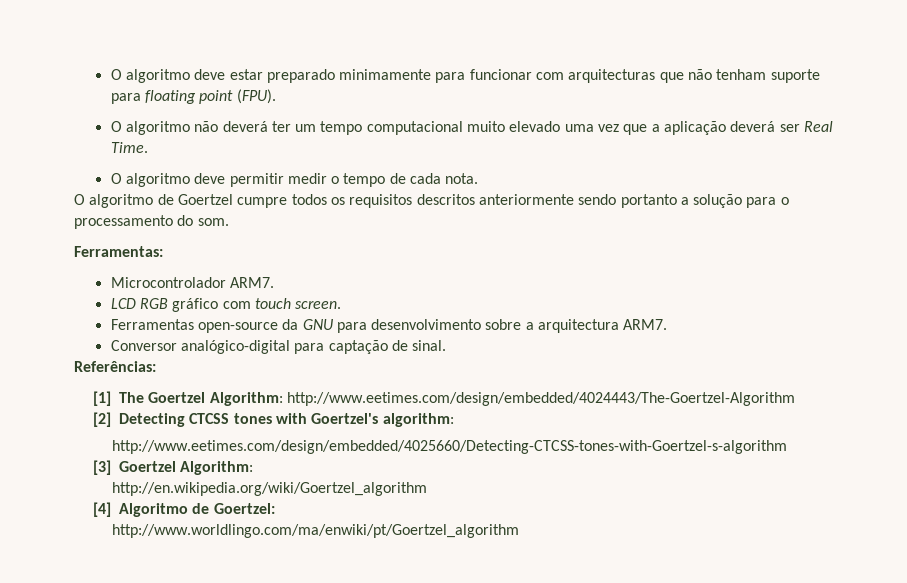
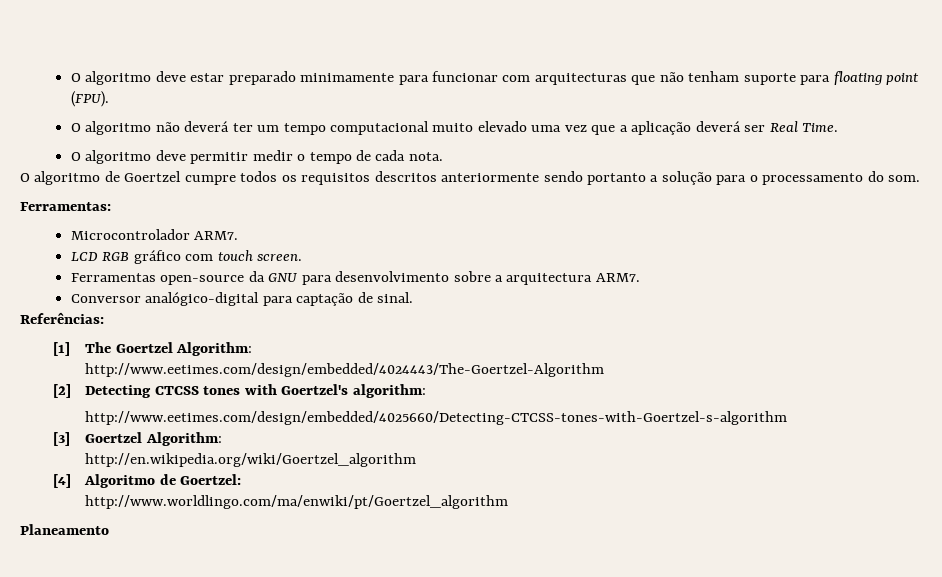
(283, 399) none -> (253, 349) //
(519, 531) none -> [20,524,109,535] // Planeamento

